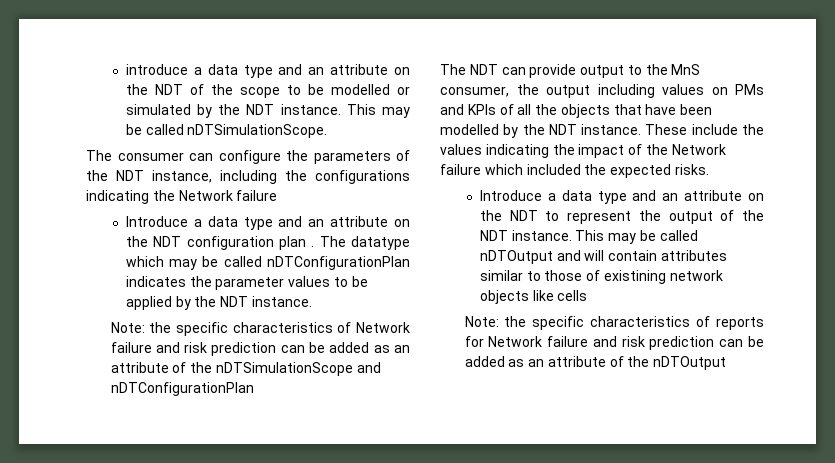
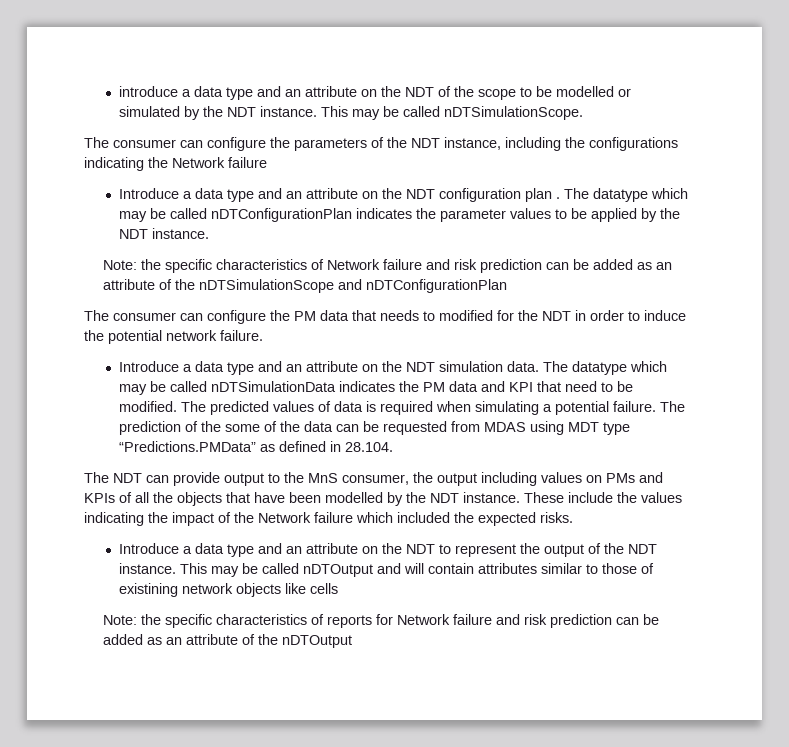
(254, 389) none -> [84,310,686,324] [84,330,263,344] [119,361,668,375] [119,381,634,395] [119,401,686,415] [119,421,631,435] [119,441,394,452] // The consumer can configure the PM data that needs to modified for the NDT in order to induce the potential network failure. // Introduce a data type and an attribute on the NDT simulation data. The datatype which may be called nDTSimulationData indicates the PM data and KPI that need to be modified. The predicted values of data is required when simulating a potential failure. The prediction of the some of the data can be requested from MDAS using MDT type “Predictions.PMData” as defined in 28.104.

